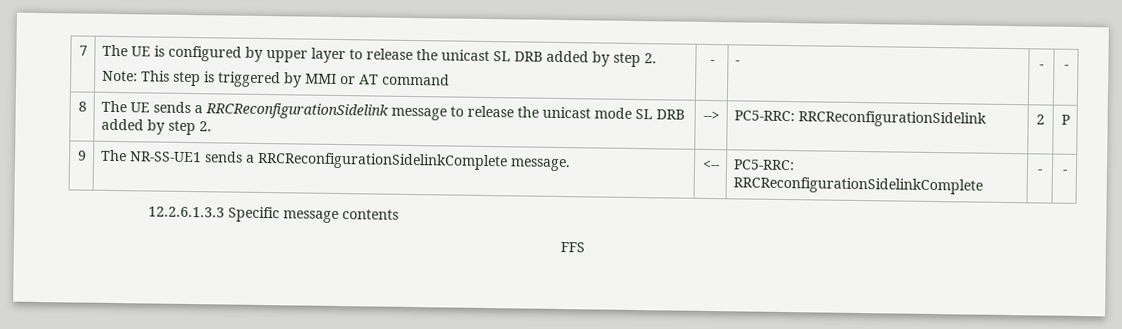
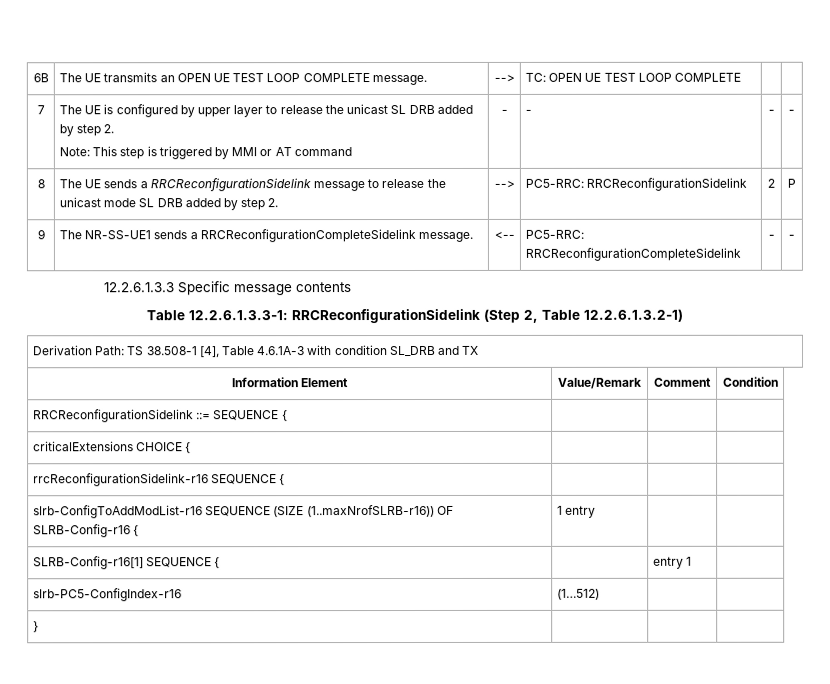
(78, 50) none -> [32,73,49,83] [58,72,427,86] [493,74,515,82] [524,72,741,82] 6B | The UE transmits an OPEN UE TEST LOOP COMPLETE message. | --> | TC: OPEN UE TEST LOOP COMPLETE | | //
[256,151,508,171] RRCReconfigurationSidelinkComplete -> [199,228,416,243] RRCReconfigurationCompleteSidelink
[732,176,983,195] RRCReconfigurationSidelinkComplete -> [524,247,741,261] RRCReconfigurationCompleteSidelink
[559,241,585,253] FFS -> [146,308,683,324] [32,345,480,358] [231,377,350,388] [558,377,642,389] [654,377,712,387] [722,376,779,387] [32,409,288,423] [32,441,192,454] [32,473,286,487] [32,504,454,519] [32,524,140,538] [556,505,597,518] [32,556,221,570] [652,556,693,569] [32,588,182,602] [556,588,600,600] [32,621,39,633] Table 12.2.6.1.3.3-1: RRCReconfigurationSidelink (Step 2, Table 12.2.6.1.3.2-1) // Derivation Path: TS 38.508-1 [4], Table 4.6.1A-3 with condition SL_DRB and TX // Information Element | Value/Remark | Comment | Condition // RRCReconfigurationSidelink ::= SEQUENCE { | | | // criticalExtensions CHOICE { | | | // rrcReconfigurationSidelink-r16 SEQUENCE { | | | // slrb-ConfigToAddModList-r16 SEQUENCE (SIZE (1..maxNrofSLRB-r16)) OF SLRB-Config-r16 { | 1 entry | | // SLRB-Config-r16[1] SEQUENCE { | | entry 1 | // slrb-PC5-ConfigIndex-r16 | (1…512) | | // } | | |

